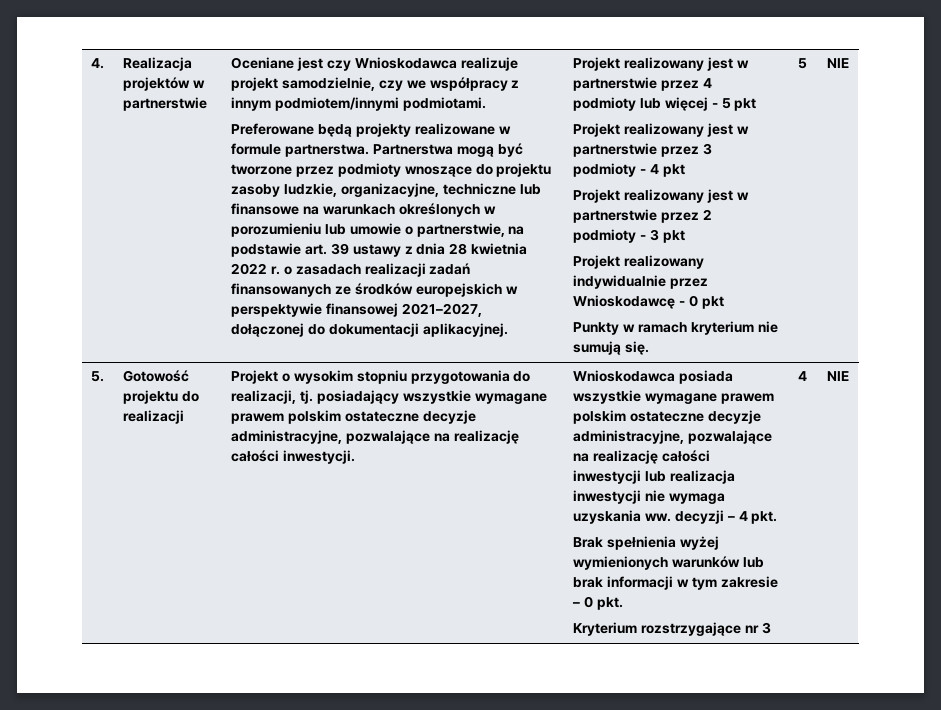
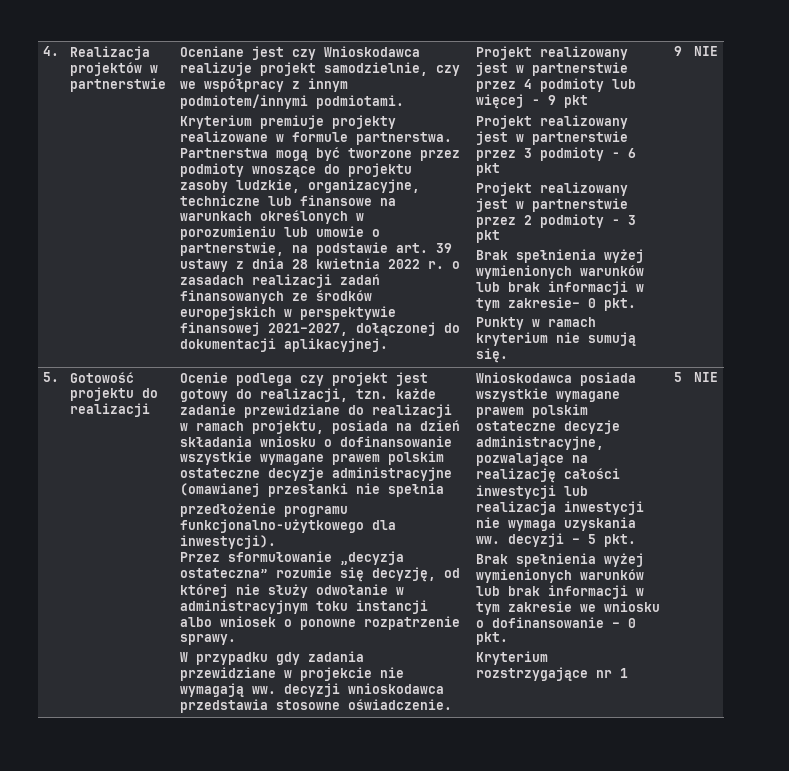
[231,123,353,137] Preferowane będą -> [180,115,325,129] Kryterium premiuje
[721,98,731,109] 5 -> [548,95,557,105] 9
[650,164,660,174] 4 -> [628,148,637,158] 6
[573,255,705,269] [573,275,709,289] [573,295,724,309] Projekt realizowany indywidualnie przez Wnioskodawcę - 0 pkt -> [476,249,645,263] [476,265,645,279] [476,281,645,295] [476,297,637,311] Brak spełnienia wyżej wymienionych warunków lub brak informacji w tym zakresie– 0 pkt.
[797,58,807,69] 5 -> [673,46,682,56] 9
[231,370,531,384] [231,390,547,404] [231,410,476,424] [231,430,519,444] [231,450,356,464] Projekt o wysokim stopniu przygotowania do realizacji, tj. posiadający wszystkie wymagane prawem polskim ostateczne decyzje administracyjne, pozwalające na realizację całości inwestycji. -> [180,372,429,386] [180,388,437,402] [180,404,453,418] [180,420,461,434] [180,436,453,447] [180,451,445,465] [180,467,453,481] [180,483,445,497] [180,503,349,517] [180,519,397,533] [180,535,277,549] [180,551,405,565] [180,567,461,582] [180,584,405,598] [180,600,429,614] [180,616,461,630] [180,634,237,645] [180,651,365,665] [180,667,405,681] [180,683,445,697] [180,699,453,713] Ocenie podlega czy projekt jest gotowy do realizacji, tzn. każde zadanie przewidziane do realizacji w ramach projektu, posiada na dzień składania wniosku o dofinansowanie wszystkie wymagane prawem polskim ostateczne decyzje administracyjne (omawianej przesłanki nie spełnia // przedłożenie programu funkcjonalno-użytkowego dla inwestycji). // Przez sformułowanie „decyzja ostateczna” rozumie się decyzję, od której nie służy odwołanie w administracyjnym toku instancji albo wniosek o ponowne rozpatrzenie sprawy. // W przypadku gdy zadania przewidziane w projekcie nie wymagają ww. decyzji wnioskodawca przedstawia stosowne oświadczenie.
[738,511,748,521] 4 -> [588,534,597,544] 5
(778, 582) none -> [580,601,661,612] [476,617,605,628] we wniosku o dofinansowanie
[761,622,771,634] [797,371,807,381] 3 | 4 -> [620,668,629,678] [673,372,682,382] 1 | 5

